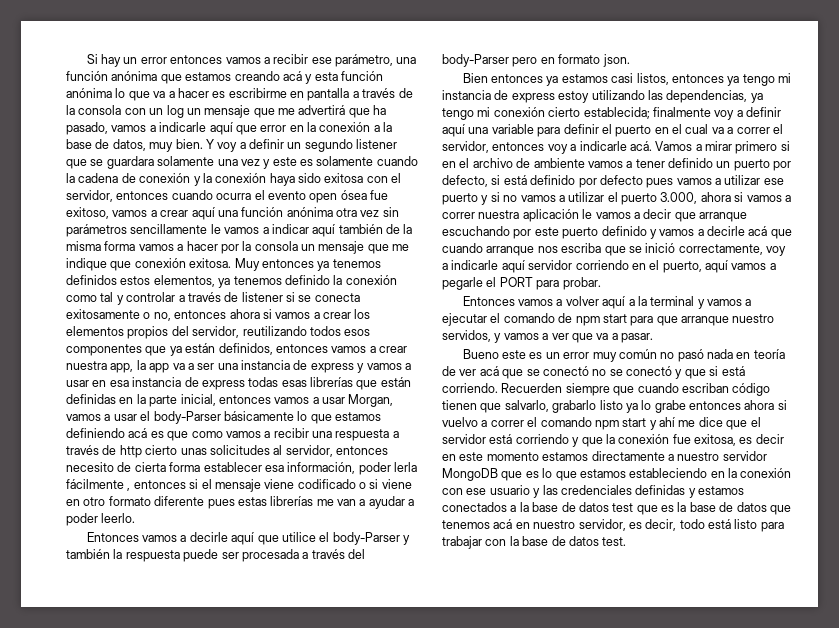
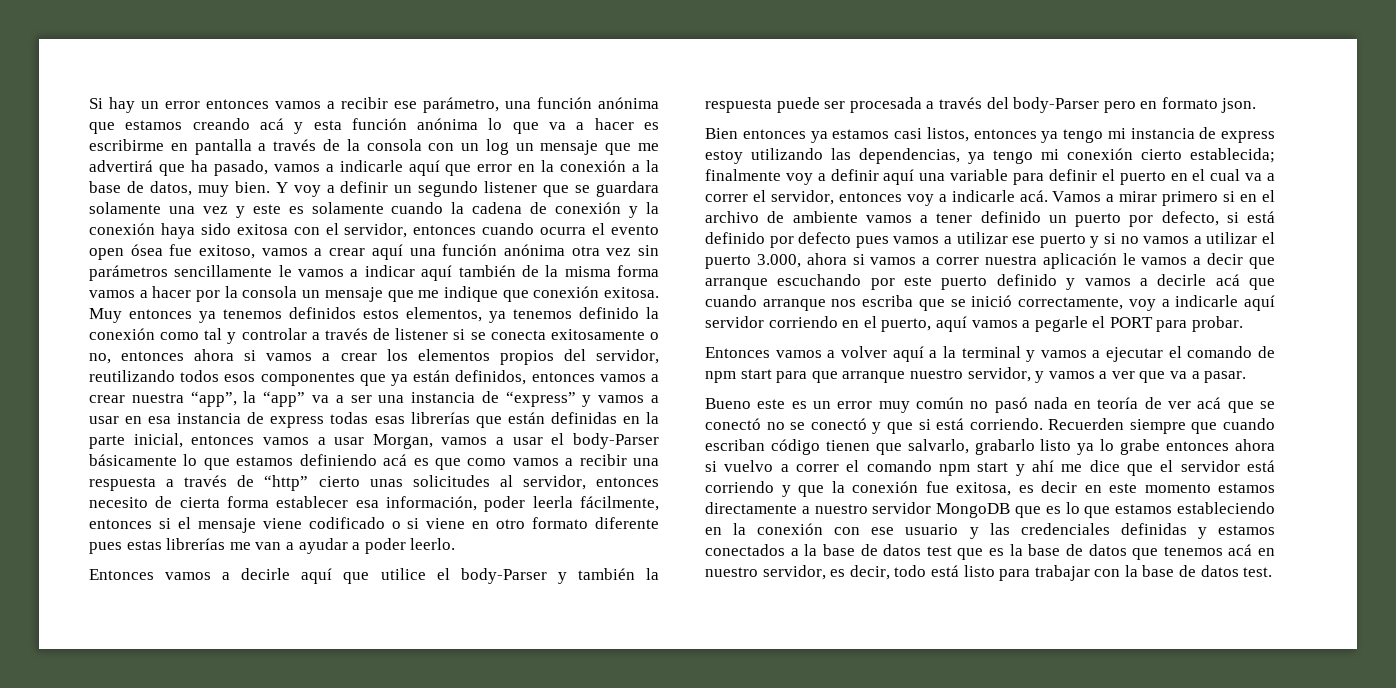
[110,360,170,373] app, la app -> [190,391,306,407] “app”, la “app”
[310,363,354,373] express -> [505,391,576,407] “express”
[119,445,142,458] http -> [264,475,309,491] “http”
[394,462,417,472] [66,479,131,491] lerla fácilmente , -> [532,496,659,511] leerla fácilmente,
[442,330,491,342] servidos, -> [967,367,1031,382] servidor,

